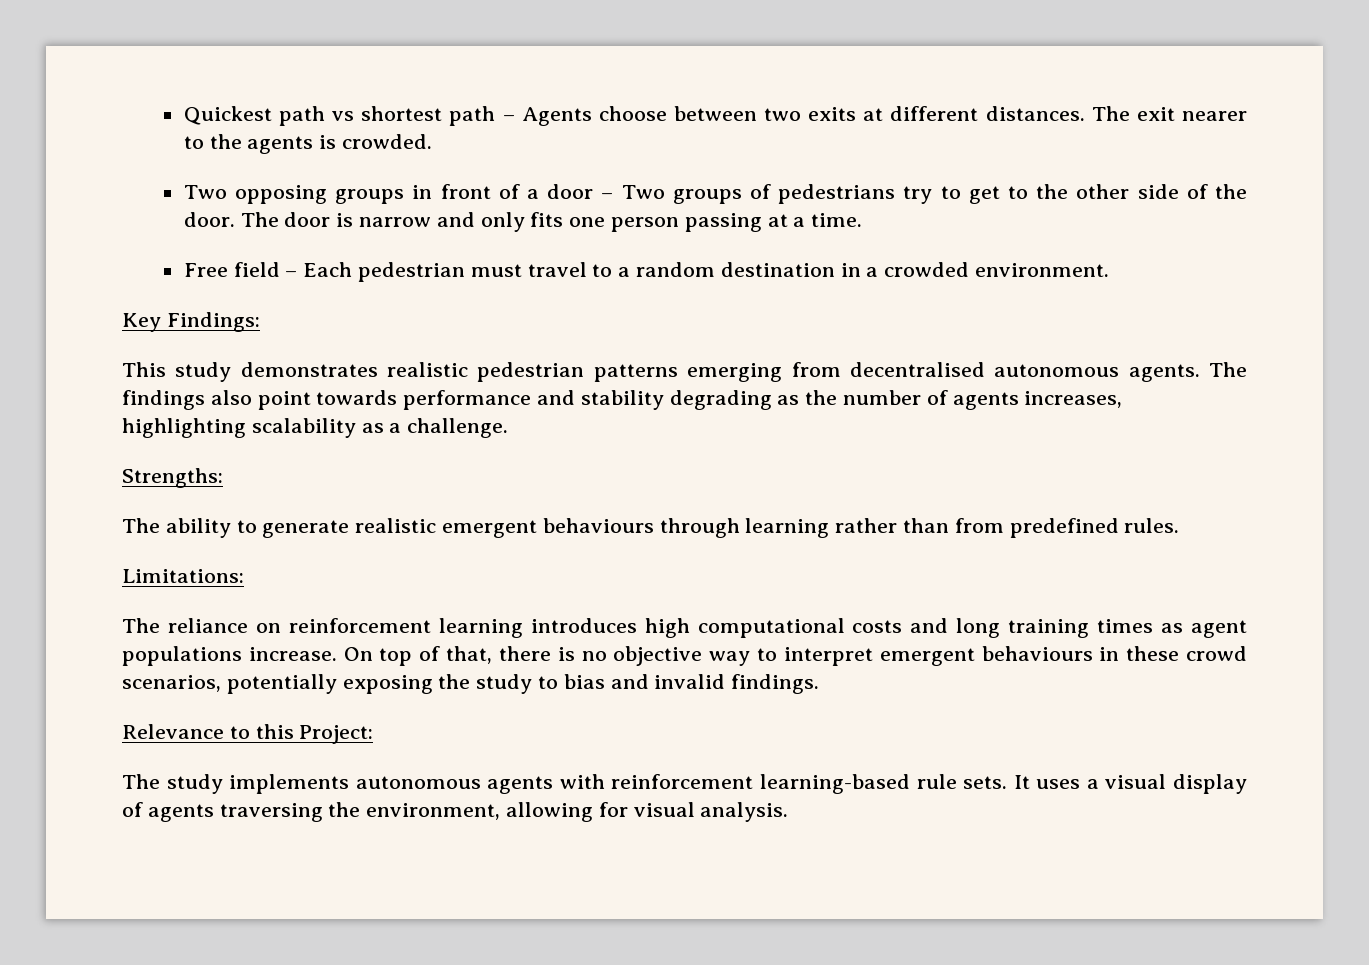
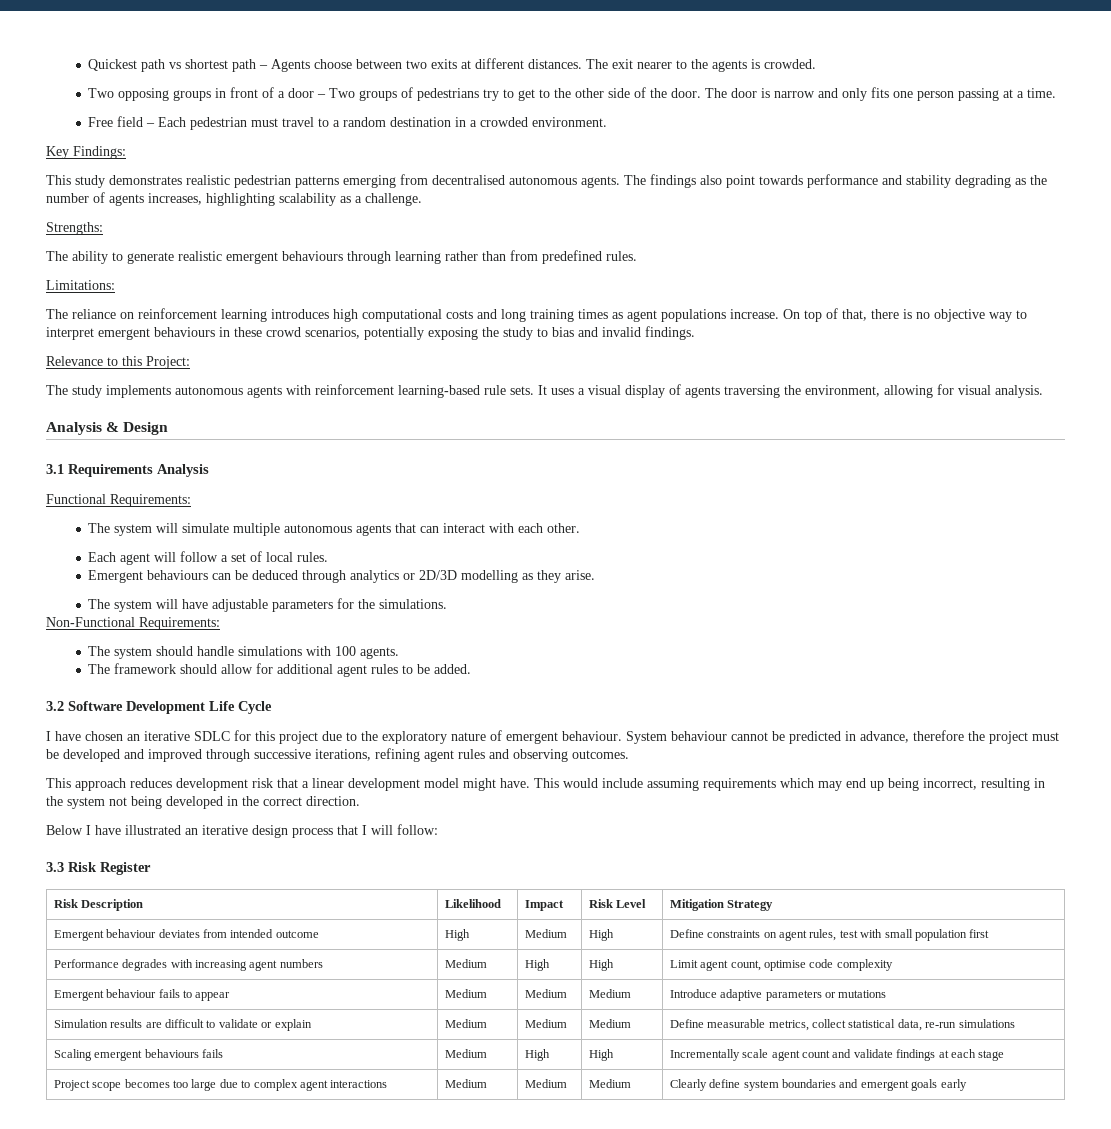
(789, 812) none -> [46,422,169,435] [46,464,209,477] [46,494,191,507] [88,523,581,536] [88,551,329,565] [88,570,596,583] [88,598,448,612] [46,617,220,630] [88,646,400,659] [88,663,472,677] [46,701,272,714] [46,730,1059,744] [46,748,629,762] [46,778,1045,791] [46,796,360,809] [46,824,438,838] [46,862,151,875] [53,899,144,911] [444,899,501,908] [524,900,564,911] [588,899,647,908] [669,899,774,911] [53,929,319,941] [444,929,470,941] [524,929,567,938] [588,929,614,941] [669,929,990,941] [53,959,323,971] [444,959,487,968] [524,959,550,971] [588,959,614,971] [669,959,893,971] [53,989,231,1001] [444,989,487,998] [524,989,567,998] [588,989,631,998] [669,989,887,1001] [53,1019,312,1031] [444,1019,487,1028] [524,1019,567,1028] [588,1019,631,1028] [669,1019,1015,1031] [53,1049,224,1061] [444,1049,487,1058] [524,1049,550,1061] [588,1049,614,1061] [669,1049,1005,1061] [53,1079,388,1091] [444,1079,487,1088] [524,1079,567,1088] [588,1079,631,1088] [669,1079,967,1091] // Analysis & Design // 3.1 Requirements Analysis // Functional Requirements: // The system will simulate multiple autonomous agents that can interact with each other. // Each agent will follow a set of local rules. // Emergent behaviours can be deduced through analytics or 2D/3D modelling as they arise. // The system will have adjustable parameters for the simulations. // Non-Functional Requirements: // The system should handle simulations with 100 agents. // The framework should allow for additional agent rules to be added. // 3.2 Software Development Life Cycle // I have chosen an iterative SDLC for this project due to the exploratory nature of emergent behaviour. System behaviour cannot be predicted in advance, therefore the project must be developed and improved through successive iterations, refining agent rules and observing outcomes. // This approach reduces development risk that a linear development model might have. This would include assuming requirements which may end up being incorrect, resulting in the system not being developed in the correct direction. // Below I have illustrated an iterative design process that I will follow: // 3.3 Risk Register // Risk Description | Likelihood | Impact | Risk Level | Mitigation Strategy // Emergent behaviour deviates from intended outcome | High | Medium | High | Define constraints on agent rules, test with small population first // Performance degrades with increasing agent numbers | Medium | High | High | Limit agent count, optimise code complexity // Emergent behaviour fails to appear | Medium | Medium | Medium | Introduce adaptive parameters or mutations // Simulation results are difficult to validate or explain | Medium | Medium | Medium | Define measurable metrics, collect statistical data, re-run simulations // Scaling emergent behaviours fails | Medium | High | High | Incrementally scale agent count and validate findings at each stage // Project scope becomes too large due to complex agent interactions | Medium | Medium | Medium | Clearly define system boundaries and emergent goals early

